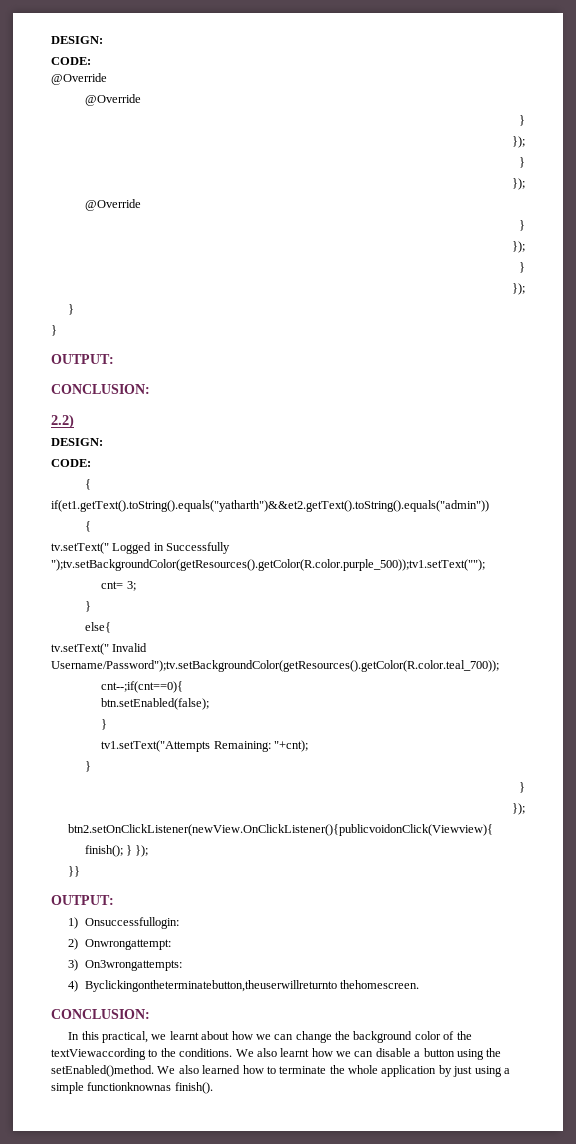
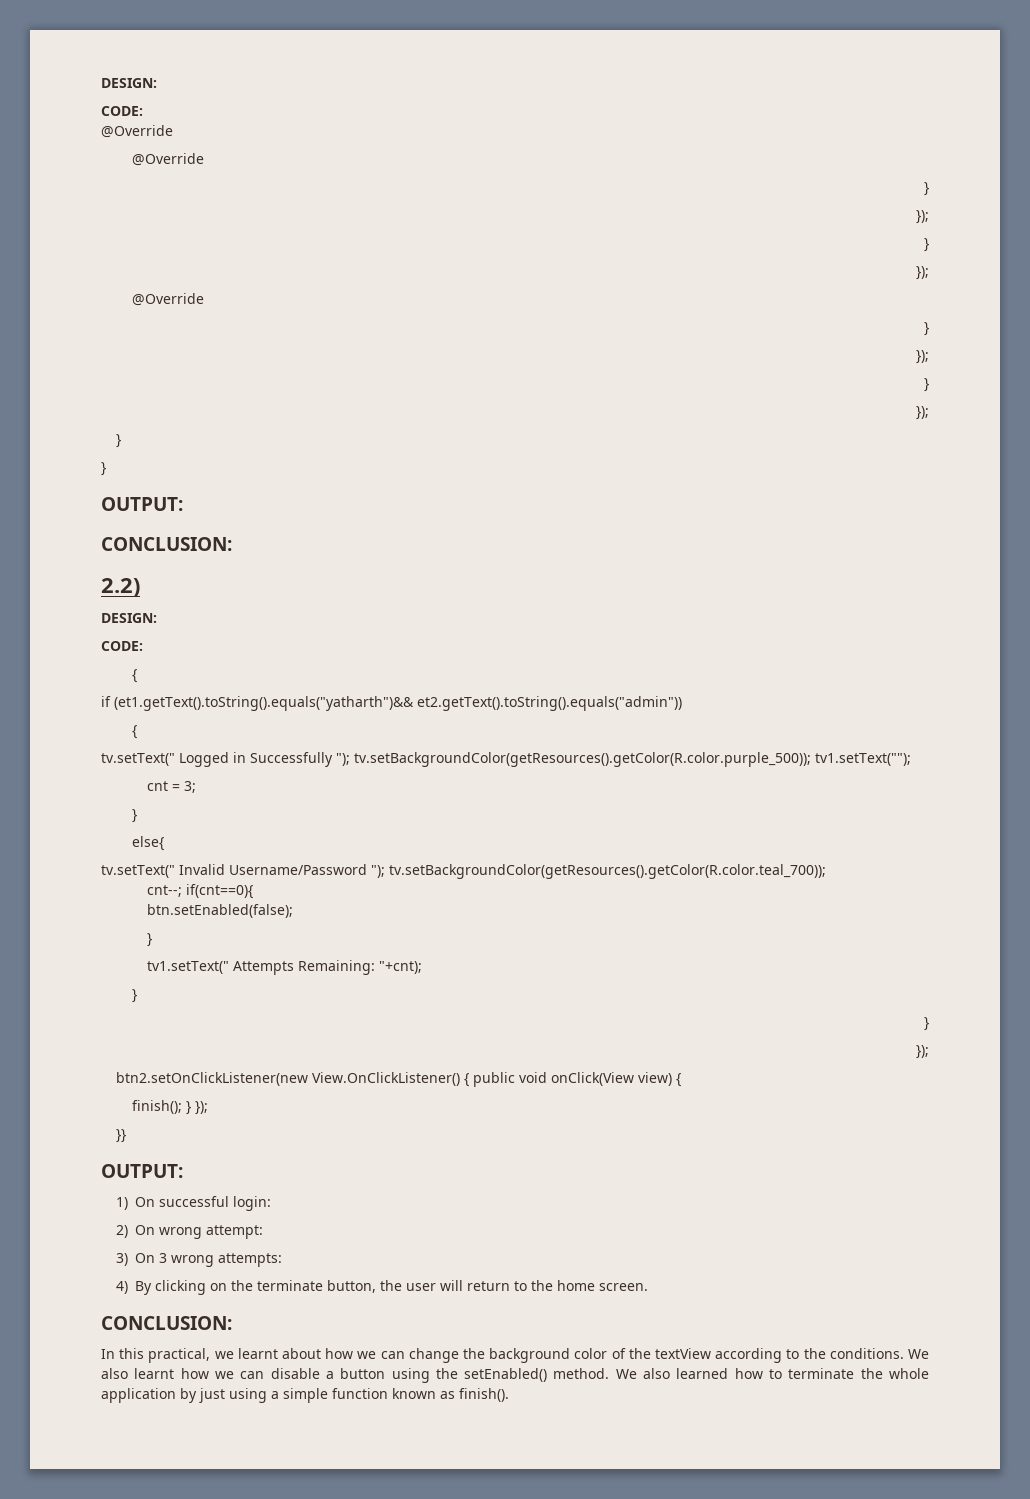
[51,500,489,512] if(et1.getText().toString().equals("yatharth")&&et2.getText().toString().equals("admin")) -> [101,696,682,711] if (et1.getText().toString().equals("yatharth")&& et2.getText().toString().equals("admin"))
[51,559,485,571] [101,581,124,589] ");tv.setBackgroundColor(getResources().getColor(R.color.purple_500));tv1.setText(""); // cnt= -> [336,752,911,767] [147,781,181,791] "); tv.setBackgroundColor(getResources().getColor(R.color.purple_500)); tv1.setText(""); // cnt =
[51,660,499,672] [101,681,184,693] Username/Password");tv.setBackgroundColor(getResources().getColor(R.color.teal_700)); // cnt--;if(cnt==0){ -> [229,864,826,879] [147,884,254,899] Username/Password "); tv.setBackgroundColor(getResources().getColor(R.color.teal_700)); // cnt--; if(cnt==0){
[101,740,211,752] tv1.setText("Attempts -> [147,961,295,975] tv1.setText(" Attempts
[67,824,493,836] btn2.setOnClickListener(newView.OnClickListener(){publicvoidonClick(Viewview){ -> [116,1072,682,1087] btn2.setOnClickListener(new View.OnClickListener() { public void onClick(View view) {
[84,917,179,929] [67,938,171,950] [67,959,182,971] [67,980,419,992] Onsuccessfullogin: // 2) Onwrongattempt: // 3) On3wrongattempts: // 4) Byclickingontheterminatebutton,theuserwillreturnto thehomescreen. -> [135,1196,272,1211] [116,1225,264,1239] [116,1253,283,1267] [116,1280,649,1295] On successful login: // 2) On wrong attempt: // 3) On 3 wrong attempts: // 4) By clicking on the terminate button, the user will return to the home screen.
[51,1048,146,1060] textViewaccording -> [655,1348,783,1363] textView according
[51,1065,154,1077] setEnabled()method. -> [464,1368,610,1382] setEnabled() method.
[87,1082,172,1091] functionknownas -> [332,1388,455,1399] function known as

